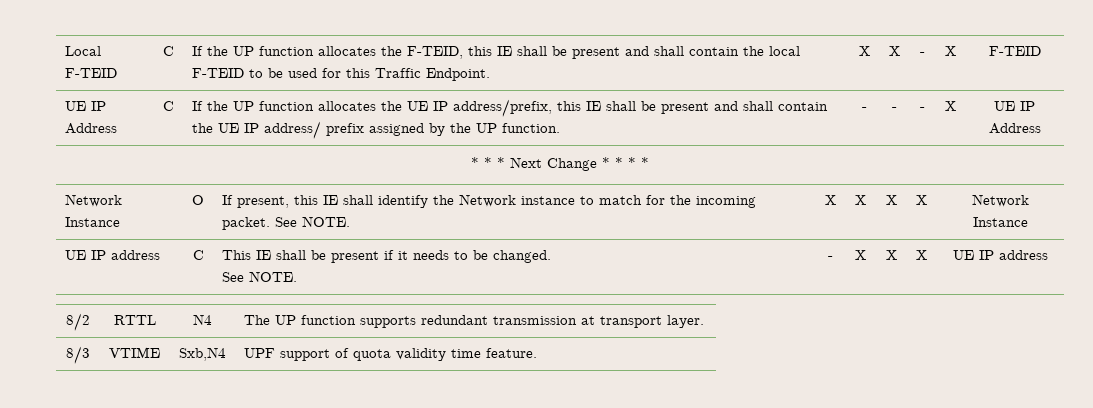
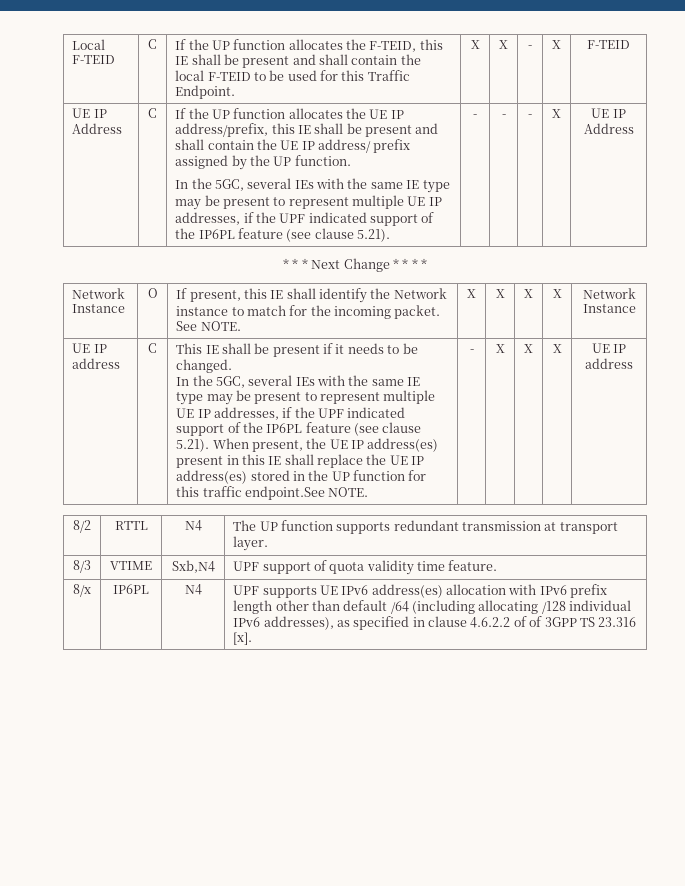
(561, 128) none -> [175,178,450,193] [175,195,442,210] [175,212,435,226] [175,228,391,242] // In the 5GC, several IEs with the same IE type may be present to represent multiple UE IP addresses, if the UPF indicated support of the IP6PL feature (see clause 5.21).
[222,272,245,282] See -> [176,375,421,388] [176,390,436,405] [176,407,406,420] [176,422,422,436] [176,438,439,452] [176,454,425,468] [176,470,427,484] [176,486,325,500] In the 5GC, several IEs with the same IE type may be present to represent multiple UE IP addresses, if the UPF indicated support of the IP6PL feature (see clause 5.21). When present, the UE IP address(es) present in this IE shall replace the UE IP address(es) stored in the UP function for this traffic endpoint.See
(538, 353) none -> [73,584,91,597] [113,584,149,594] [184,584,202,595] [233,584,608,598] [233,600,632,614] [233,616,637,630] [233,632,253,645] // 8/x | IP6PL | N4 | UPF supports UE IPv6 address(es) allocation with IPv6 prefix length other than default /64 (including allocating /128 individual IPv6 addresses), as specified in clause 4.6.2.2 of of 3GPP TS 23.316 [x].

